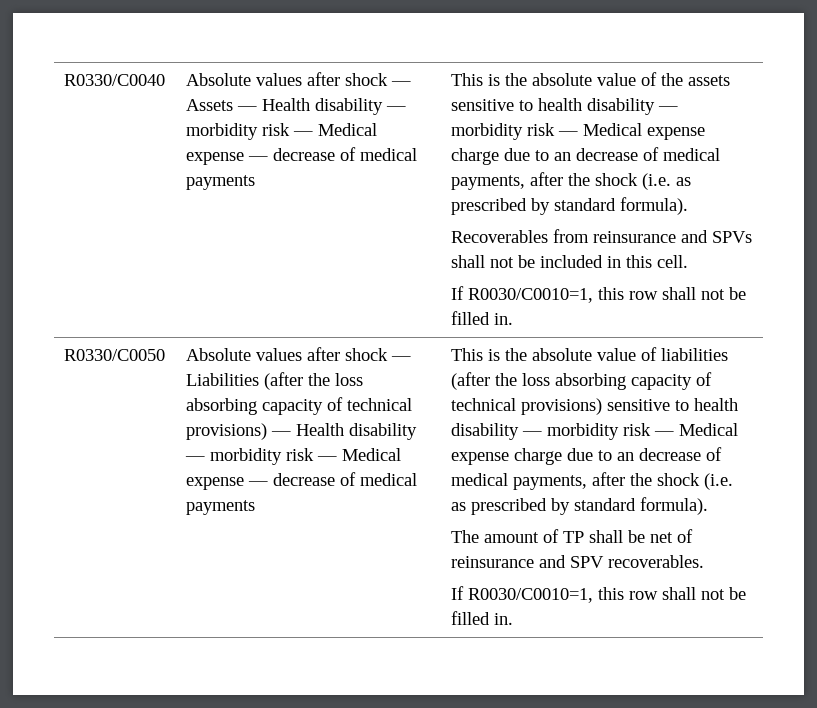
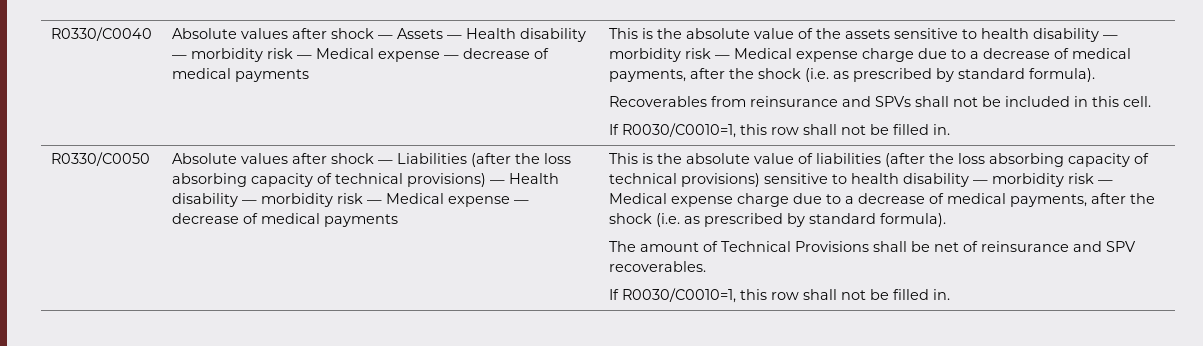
[554,152,572,161] an -> [969,51,979,59] a
[617,452,635,461] an -> [844,196,854,204] a
[563,531,585,543] TP -> [720,241,869,252] Technical Provisions

